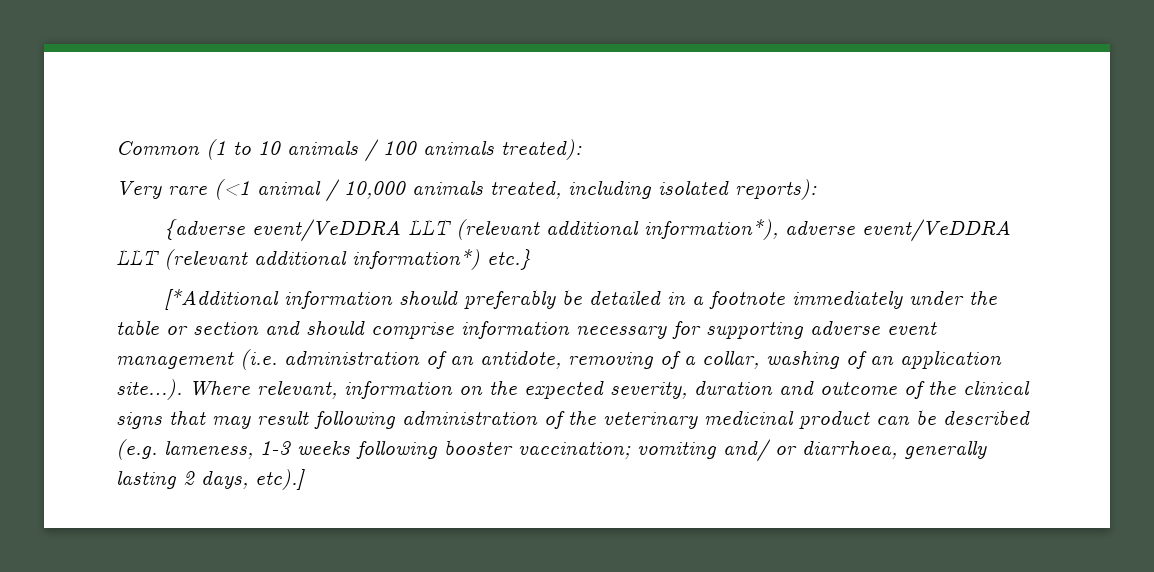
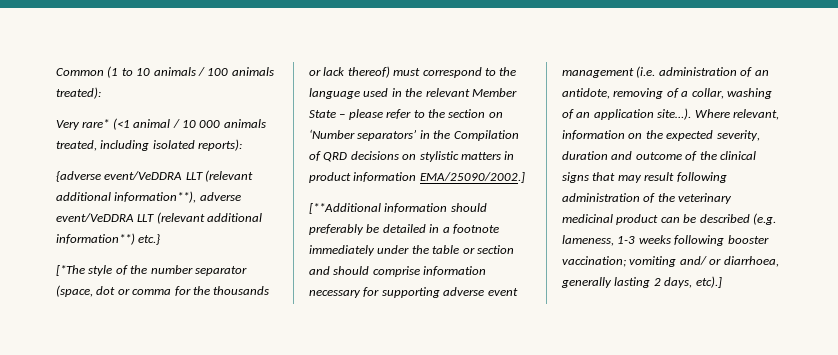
[168,185,207,195] rare -> [82,119,110,128] rare*
[344,181,406,199] 10,000 -> [181,120,221,128] 10 000
[643,219,778,240] information*), -> [114,191,197,203] information**),
[352,249,480,270] information*) -> [56,233,135,245] information**)
[163,289,279,311] [*Additional -> [56,265,247,276] [56,285,270,297] [309,66,517,78] [309,88,517,99] [309,109,503,120] [309,129,519,141] [309,151,515,162] [309,172,525,183] [309,203,381,214] [*The style of the number separator (space, dot or comma for the thousands or lack thereof) must correspond to the language used in the relevant Member State – please refer to the section on ‘Number separators’ in the Compilation of QRD decisions on stylistic matters in product information EMA/25090/2002.] // [**Additional

